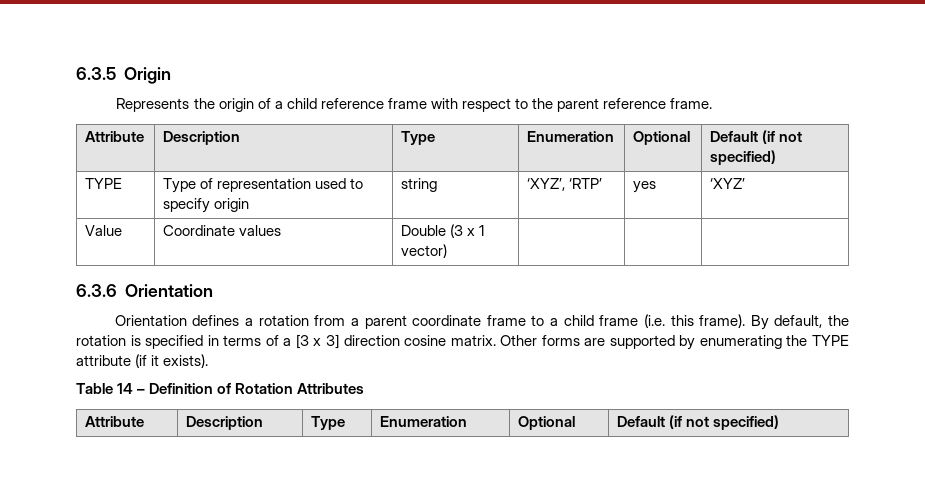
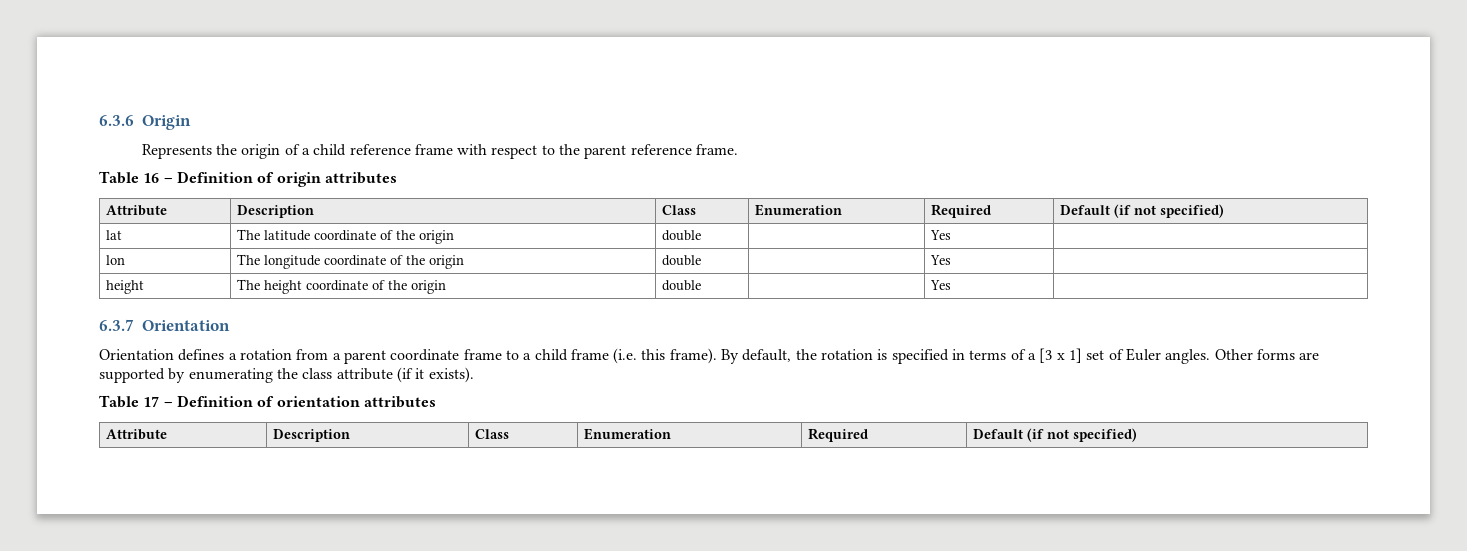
[76,67,116,80] 6.3.5 -> [99,115,134,126] 6.3.6
[85,131,145,142] [163,131,241,145] [401,131,436,145] [527,131,615,142] [633,131,691,145] // Attribute | Description | Type | Enumeration | Optional -> [99,171,397,187] [106,205,168,216] [237,205,315,218] [662,205,697,215] [755,204,843,216] [931,204,992,218] // Table 16 – Definition of origin attributes // Attribute | Description | Class | Enumeration | Required
[85,178,123,189] [163,178,364,193] [163,198,250,213] [401,178,438,192] [527,178,603,191] [633,181,657,193] [710,178,746,189] [85,225,123,236] [163,225,282,236] [401,224,485,238] [401,244,448,258] [76,284,117,297] TYPE | Type of representation used to specify origin | string | ‘XYZ’, ‘RTP’ | yes | ‘XYZ’ // Value | Coordinate values | Double (3 x 1 vector) | | | // 6.3.6 -> [106,230,123,240] [237,229,455,244] [662,230,702,241] [930,230,952,240] [106,255,126,265] [237,254,465,269] [662,255,702,266] [930,255,952,265] [106,280,145,294] [237,279,447,294] [662,280,702,291] [930,280,952,290] [99,319,134,331] lat | The latitude coordinate of the origin | double | | Yes | // lon | The longitude coordinate of the origin | double | | Yes | // height | The height coordinate of the origin | double | | Yes | // 6.3.7
[325,334,496,349] 3] direction cosine matrix. -> [1068,348,1211,364] 1] set of Euler angles.
[811,335,849,346] TYPE -> [302,368,333,379] class
[117,383,365,394] [85,416,145,427] [186,416,264,430] [311,416,346,430] [380,416,468,427] [518,416,576,430] 14 – Definition of Rotation Attributes // Attribute | Description | Type | Enumeration | Optional -> [143,395,436,408] [106,429,168,440] [273,429,351,442] [475,429,510,439] [584,428,672,440] [808,428,869,442] 17 – Definition of orientation attributes // Attribute | Description | Class | Enumeration | Required

